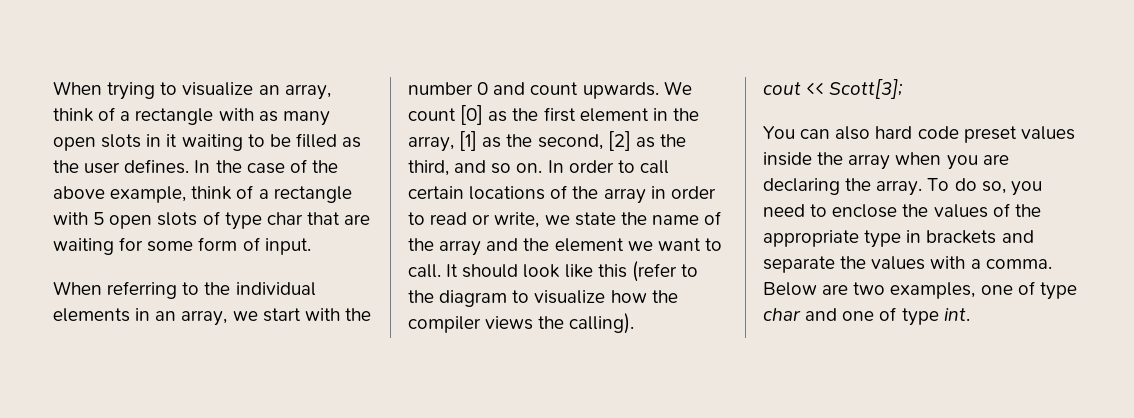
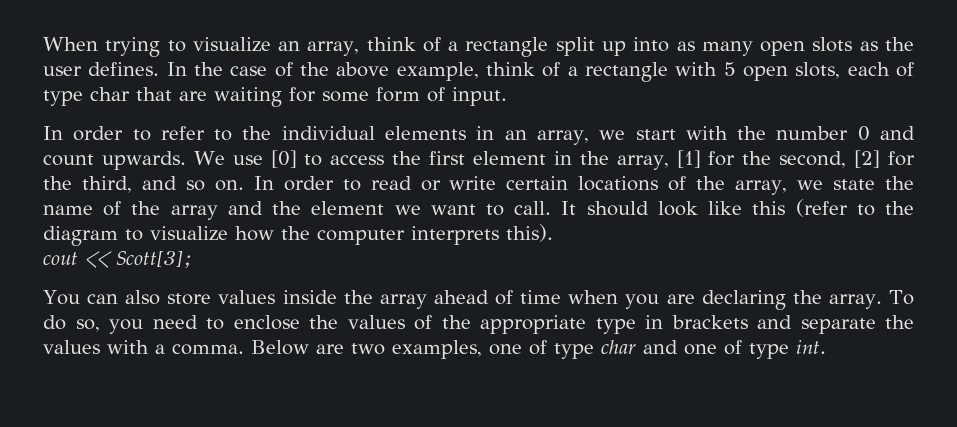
[218,108,254,121] with -> [555,37,670,56] split up into
[146,133,337,151] in it waiting to be filled -> (853, 44) none
[157,212,198,226] slots -> [795,62,890,79] slots, each
[53,281,178,299] When referring -> [43,126,205,141] In order to refer
[408,105,508,125] count [0] as -> [232,150,385,168] use [0] to access
[482,137,502,148] as -> [708,151,736,166] for
[635,137,655,148] as -> [887,151,915,166] for
[639,160,669,174] call -> [370,176,497,191] read or write
[603,186,716,204] [408,212,540,228] array in order to read or write, -> [735,180,788,195] array,
[408,313,635,334] compiler views the calling). -> [317,224,553,245] computer interprets this).
[875,126,1017,143] hard code preset -> [167,293,212,305] store
(891, 162) none -> [433,290,562,305] ahead of time

